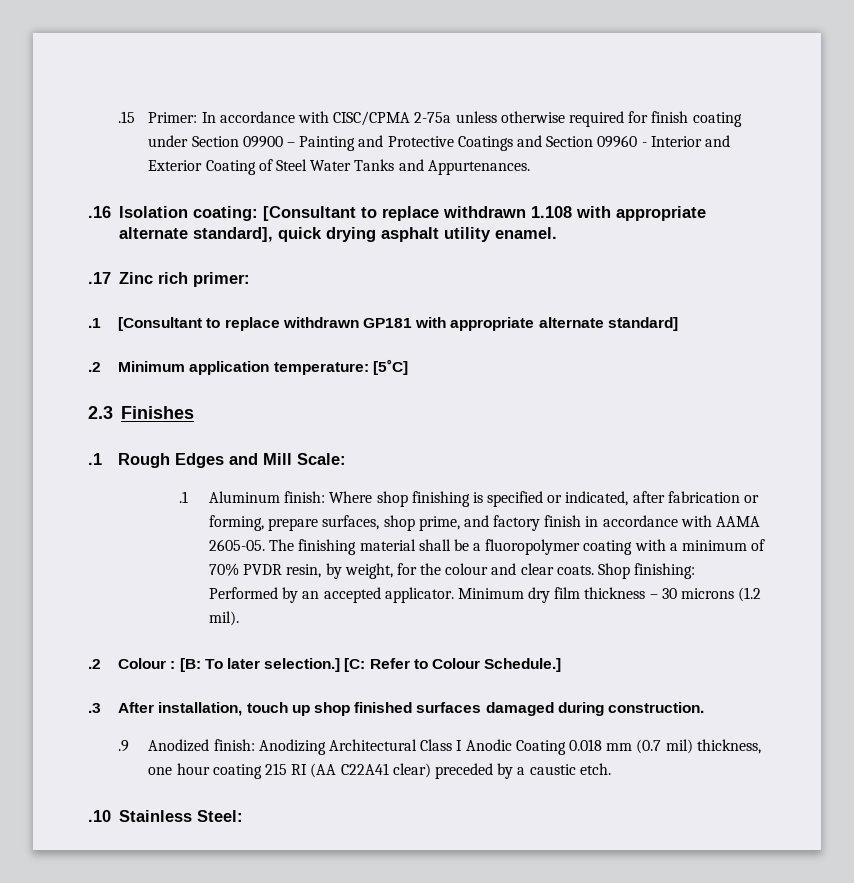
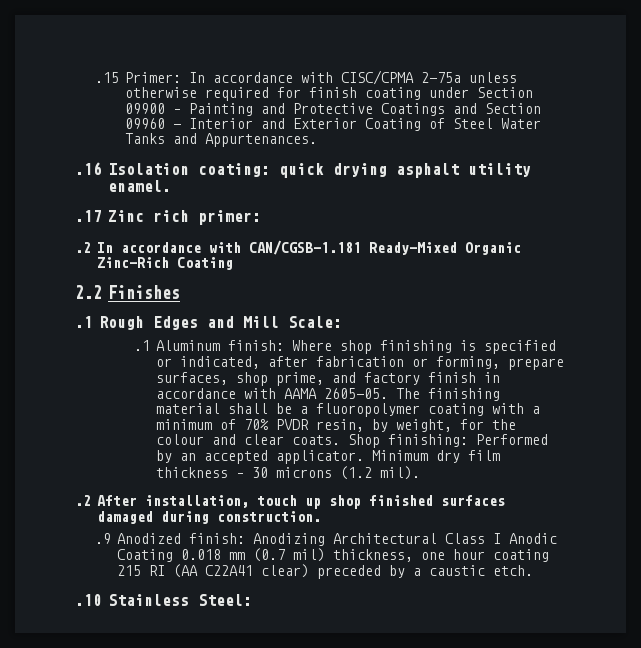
[262,206,706,221] [118,227,273,242] [Consultant to replace withdrawn 1.108 with appropriate alternate standard], -> (270, 170) none
[88,317,678,331] [88,359,408,375] [88,406,113,419] .1 [Consultant to replace withdrawn GP181 with appropriate alternate standard] // .2 Minimum application temperature: [5˚C] // 2.3 -> [75,240,521,255] [97,257,233,270] [75,285,102,299] .2 In accordance with CAN/CGSB-1.181 Ready-Mixed Organic Zinc-Rich Coating // 2.2
[118,658,562,672] [88,703,101,713] Colour : [B: To later selection.] [C: Refer to Colour Schedule.] // .3 -> (91, 500) none

